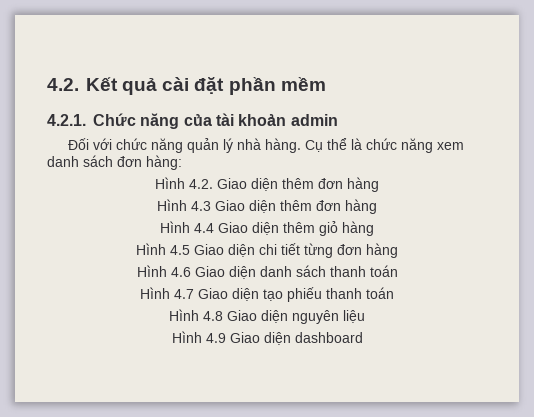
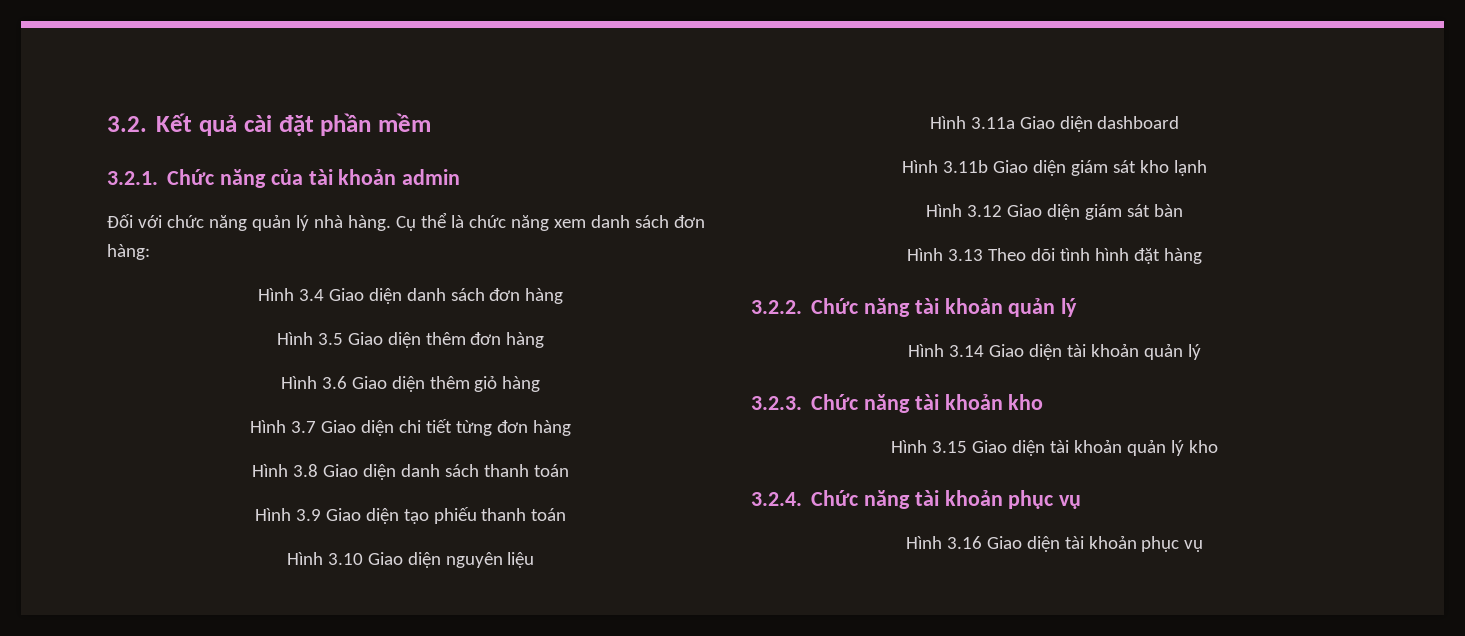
[47,78,79,91] 4.2. -> [107,116,147,132] 3.2.
[47,114,86,126] 4.2.1. -> [107,171,158,185] 3.2.1.
[189,177,379,192] [157,199,377,214] [160,221,214,233] 4.2. Giao diện thêm đơn hàng // Hình 4.3 Giao diện thêm đơn hàng // Hình 4.4 -> [298,288,564,304] [276,332,545,348] [280,376,347,389] 3.4 Giao diện danh sách đơn hàng // Hình 3.5 Giao diện thêm đơn hàng // Hình 3.6
[170,245,190,255] 4.5 -> [291,421,317,433] 3.7
[170,267,191,277] 4.6 -> [293,464,319,477] 3.8
[174,289,194,299] 4.7 -> [295,509,321,521] 3.9
[203,311,223,321] 4.8 -> [327,553,363,565] 3.10
[205,333,226,343] 4.9 -> [970,117,1015,129] 3.11a
(363, 337) none -> [902,160,1207,176] [926,204,1183,220] [907,248,1202,264] [751,298,1078,317] [908,344,1201,360] [751,394,1044,413] [891,440,1218,456] [751,490,1082,509] [905,536,1204,552] // Hình 3.11b Giao diện giám sát kho lạnh // Hình 3.12 Giao diện giám sát bàn // Hình 3.13 Theo dõi tình hình đặt hàng // 3.2.2. Chức năng tài khoản quản lý // Hình 3.14 Giao diện tài khoản quản lý // 3.2.3. Chức năng tài khoản kho // Hình 3.15 Giao diện tài khoản quản lý kho // 3.2.4. Chức năng tài khoản phục vụ // Hình 3.16 Giao diện tài khoản phục vụ

